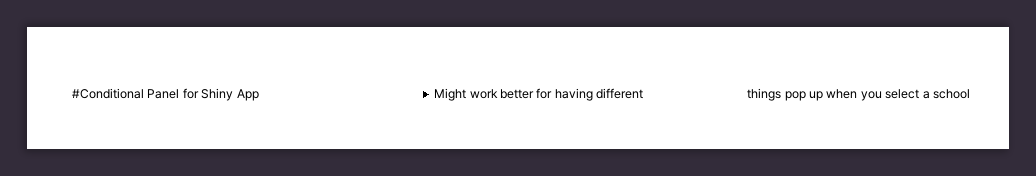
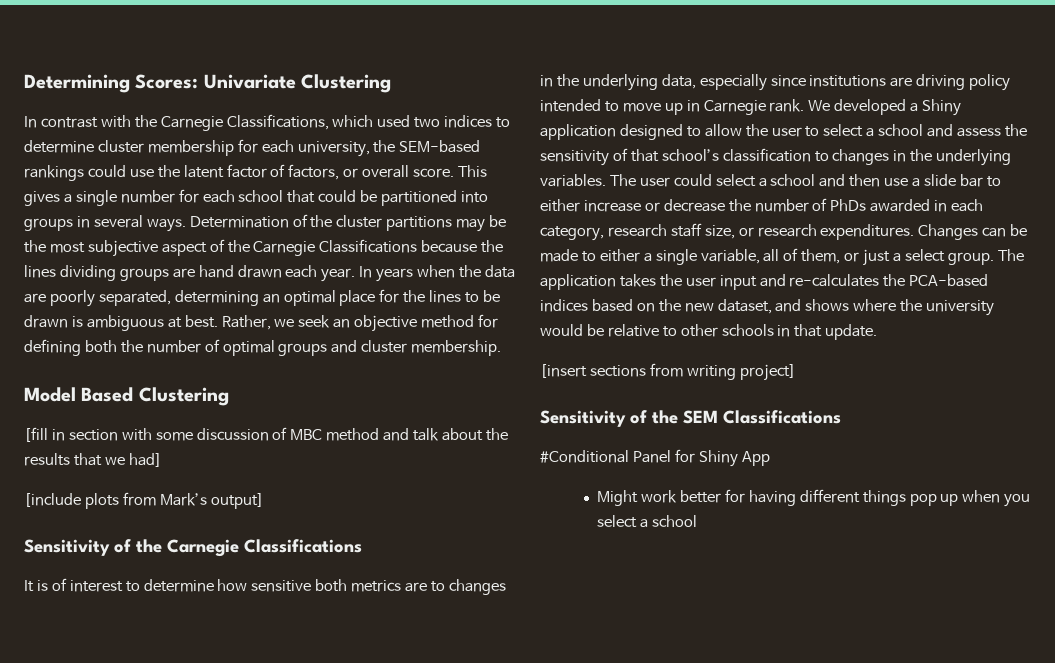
(72, 93) none -> [24,74,392,93] [24,114,511,131] [24,139,481,157] [24,164,488,181] [24,189,489,206] [24,214,507,232] [24,239,504,257] [24,265,515,282] [24,289,501,307] [24,314,499,332] [24,339,502,356] [24,387,229,406] [24,427,508,442] [24,453,162,467] [24,492,264,509] [24,539,362,557] [24,578,506,595] [540,74,1011,91] [540,99,962,116] [540,124,1027,140] [540,148,1012,166] [540,174,1001,187] [540,198,984,212] [540,223,1028,241] [540,248,1024,266] [540,274,989,290] [540,299,995,316] [540,324,878,340] [540,363,796,381] [540,410,841,427] Determining Scores: Univariate Clustering // In contrast with the Carnegie Classifications, which used two indices to determine cluster membership for each university, the SEM-based rankings could use the latent factor of factors, or overall score. This gives a single number for each school that could be partitioned into groups in several ways. Determination of the cluster partitions may be the most subjective aspect of the Carnegie Classifications because the lines dividing groups are hand drawn each year. In years when the data are poorly separated, determining an optimal place for the lines to be drawn is ambiguous at best. Rather, we seek an objective method for defining both the number of optimal groups and cluster membership. // Model Based Clustering // [fill in section with some discussion of MBC method and talk about the results that we had] // [include plots from Mark’s output] // Sensitivity of the Carnegie Classifications // It is of interest to determine how sensitive both metrics are to changes in the underlying data, especially since institutions are driving policy intended to move up in Carnegie rank. We developed a Shiny application designed to allow the user to select a school and assess the sensitivity of that school’s classification to changes in the underlying variables. The user could select a school and then use a slide bar to either increase or decrease the number of PhDs awarded in each category, research staff size, or research expenditures. Changes can be made to either a single variable, all of them, or just a select group. The application takes the user input and re-calculates the PCA-based indices based on the new dataset, and shows where the university would be relative to other schools in that update. // [insert sections from writing project] // Sensitivity of the SEM Classifications //

